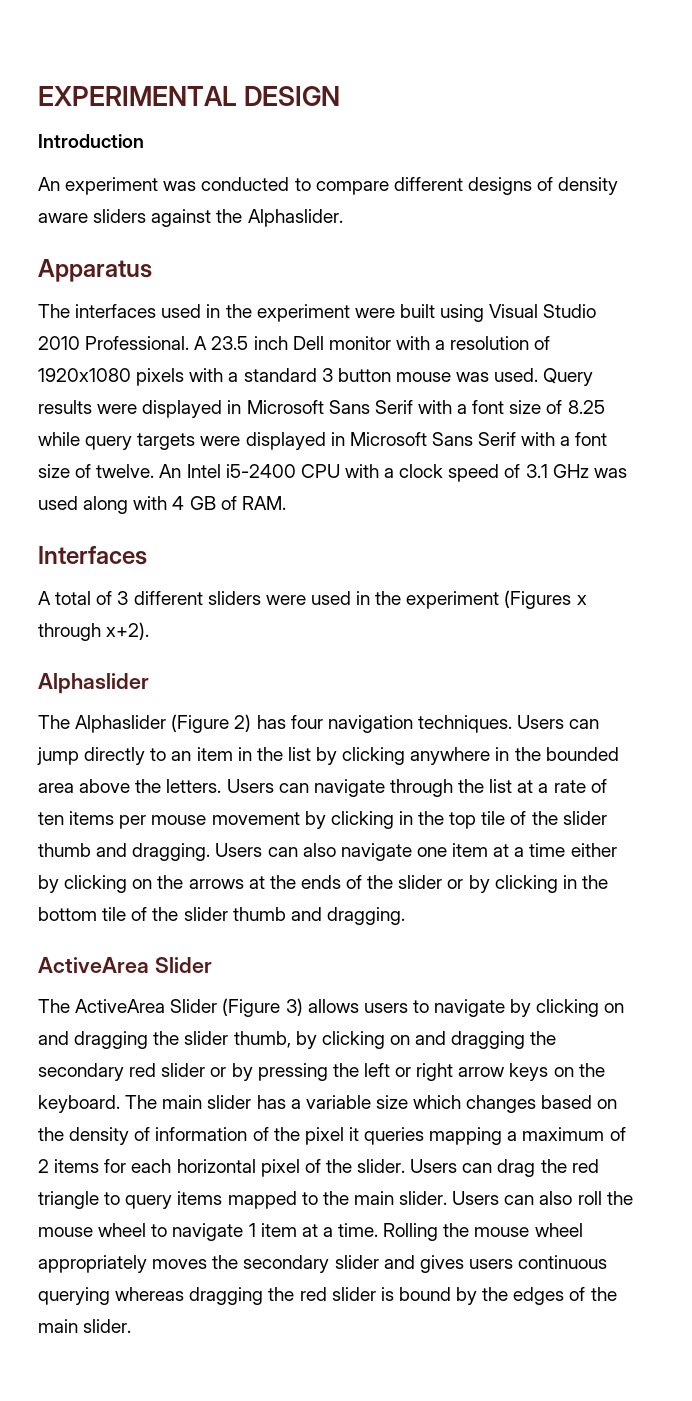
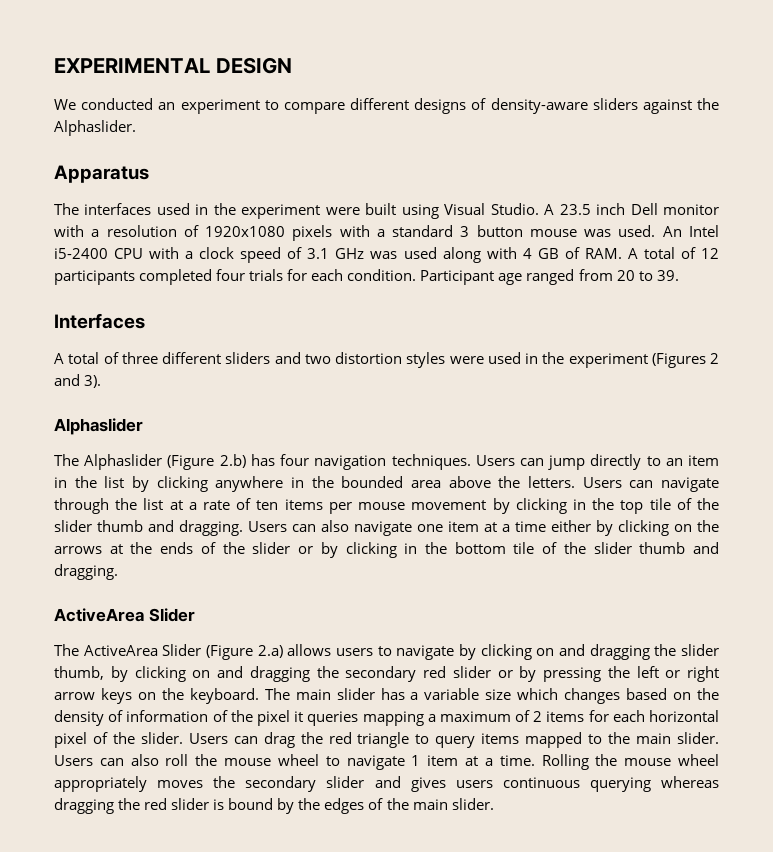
[38,134,144,148] [38,177,290,195] Introduction // An experiment was conducted -> [54,98,260,114] We conducted an experiment
[558,177,619,195] [38,213,88,223] density aware -> [490,98,588,114] density-aware
[543,304,597,318] [38,336,190,350] Studio 2010 Professional. -> [490,203,539,215] Studio.
[543,368,594,386] [38,400,605,418] [38,432,608,450] [38,464,155,478] Query results were displayed in Microsoft Sans Serif with a font size of 8.25 while query targets were displayed in Microsoft Sans Serif with a font size of twelve. -> (656, 231) none
(286, 503) none -> [627,247,719,259] [54,269,679,285] A total of 12 participants completed four trials for each condition. Participant age ranged from 20 to 39.
[117,591,129,605] 3 -> [121,352,158,364] three
(261, 598) none -> [274,352,446,368] and two distortion styles
[576,595,587,605] [38,622,150,641] x through x+2). -> [710,353,719,364] [54,374,102,388] 2 and 3).
[234,714,252,732] 2) -> [219,454,246,468] 2.b)
[285,998,303,1016] 3) -> [257,645,283,658] 2.a)

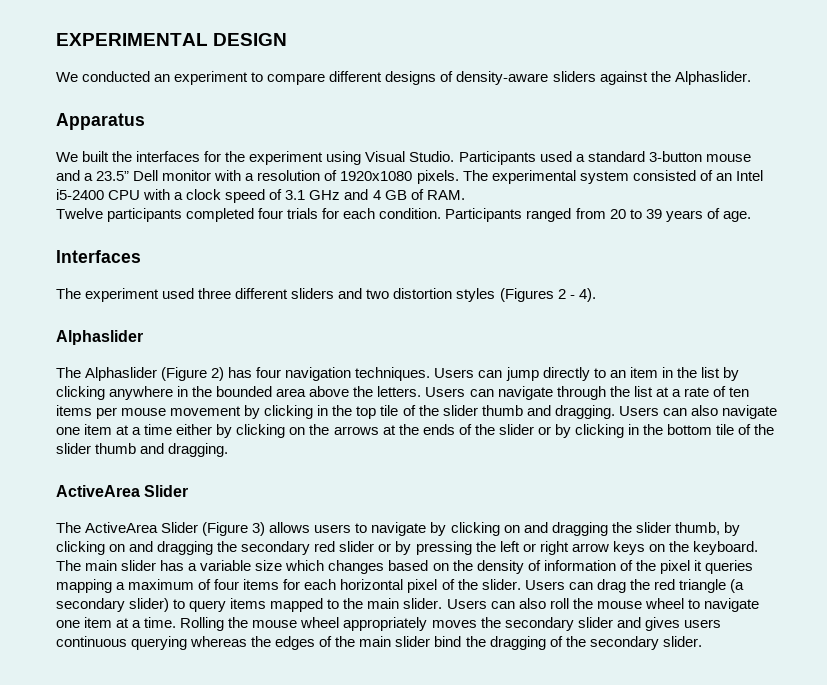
[54,203,626,219] The interfaces used in the experiment were built using Visual Studio. A 23.5 inch -> [56,151,751,165] [56,170,130,181] We built the interfaces for the experiment using Visual Studio. Participants used a standard 3-button mouse and a 23.5”
[292,225,682,241] pixels with a standard 3 button mouse was used. An -> [416,170,732,184] pixels. The experimental system consisted of an
[370,247,517,263] was used along with -> [344,189,369,200] and
[627,247,719,259] A total of 12 -> [56,208,103,219] // Twelve
[420,270,523,285] Participant age -> [445,208,523,222] Participants
[656,270,679,281] [54,313,145,329] [54,352,119,364] 39. // Interfaces // A total of -> [645,208,751,222] [56,250,141,263] [56,288,195,302] 39 years of age. // Interfaces // The experiment used
[449,352,719,368] [54,374,102,388] were used in the experiment (Figures 2 and 3). -> [499,288,596,302] (Figures 2 - 4).
[219,454,246,468] 2.b) -> [211,367,225,381] 2)
[257,645,283,658] 2.a) -> [252,522,266,536] 3)
[533,711,543,722] 2 -> [214,579,240,590] four
(410, 740) none -> [729,579,744,593] [56,598,170,612] (a secondary slider)
[411,755,421,766] 1 -> [56,620,80,628] one
[54,798,295,814] dragging the red slider is bound by -> (248, 641) none
(448, 804) none -> [395,636,659,650] slider bind the dragging of the secondary

